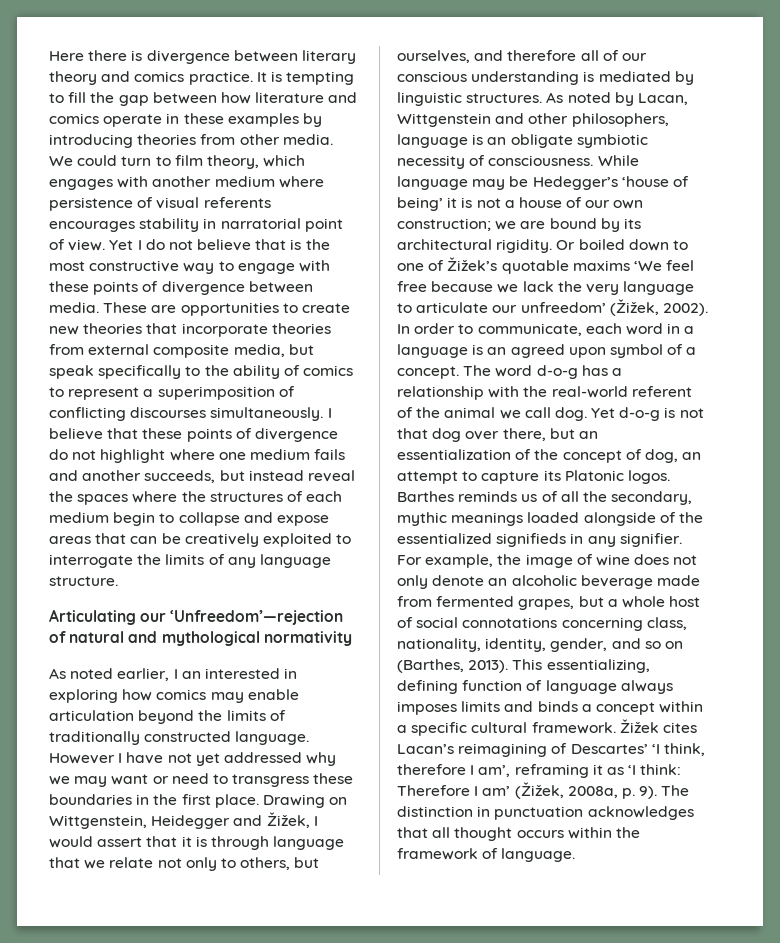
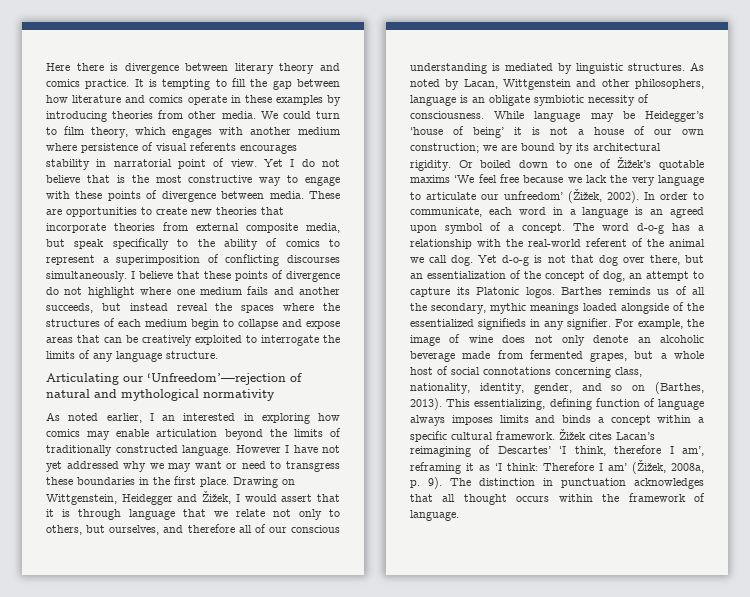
[532,176,618,190] Hedegger’s -> [645,111,704,122] Heidegger’s

